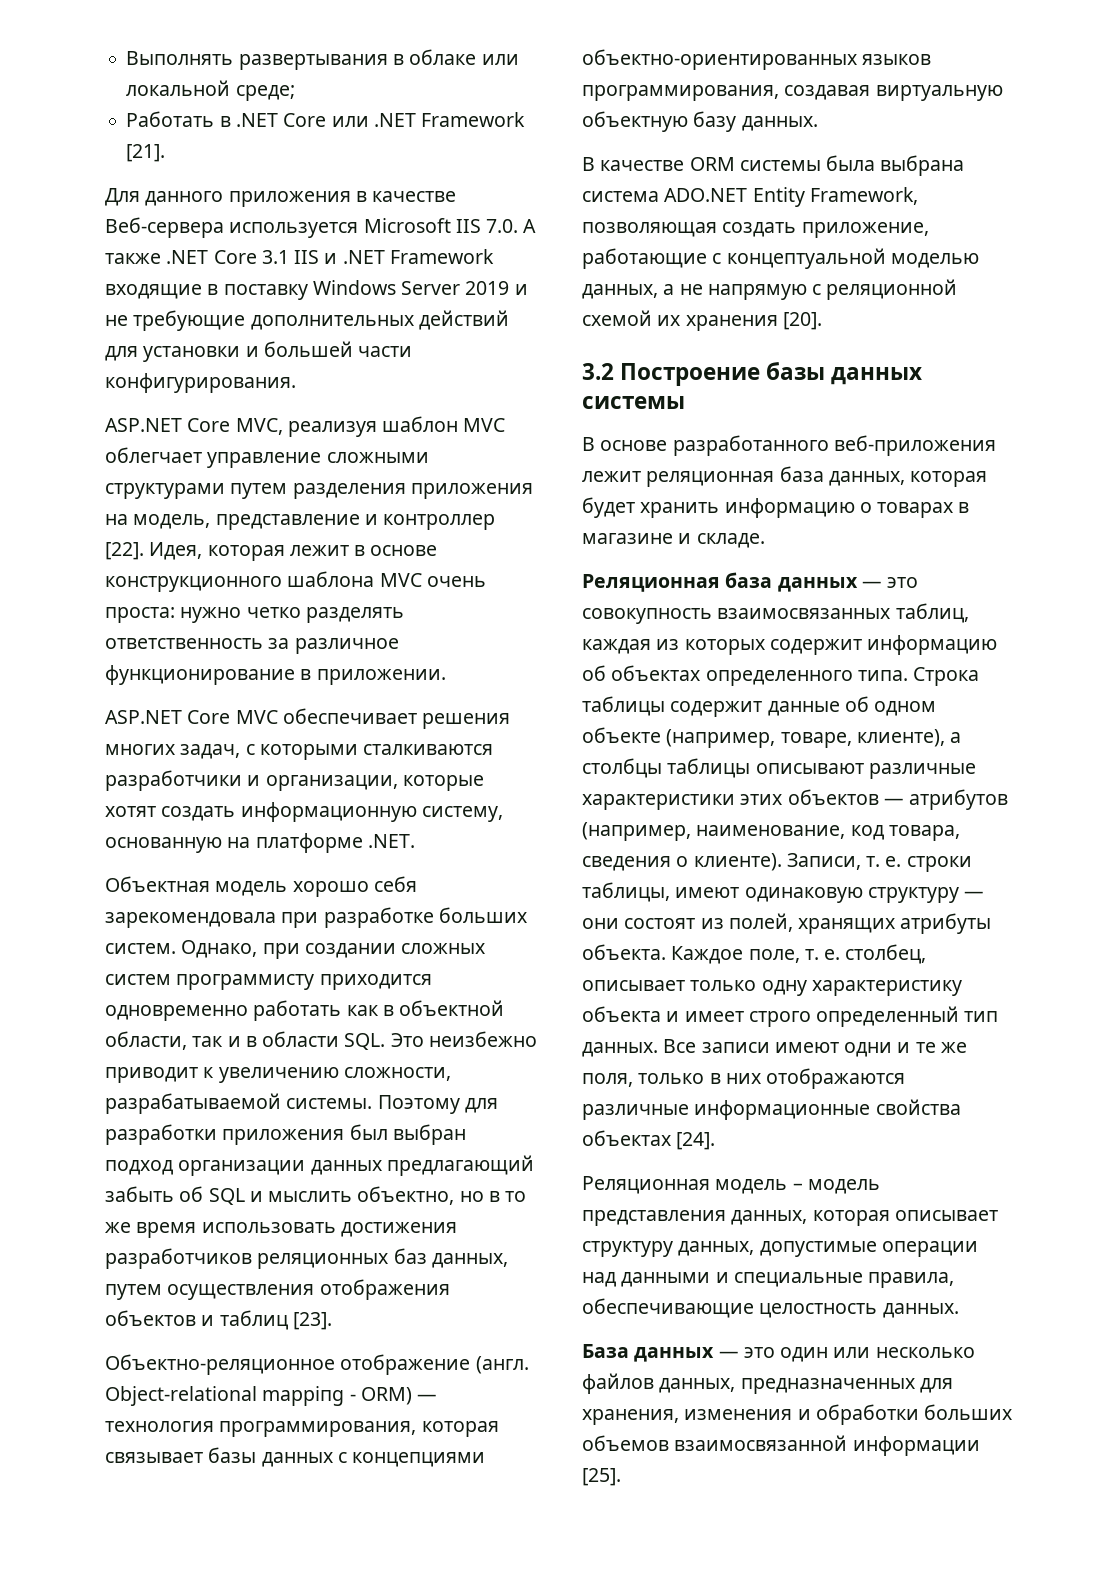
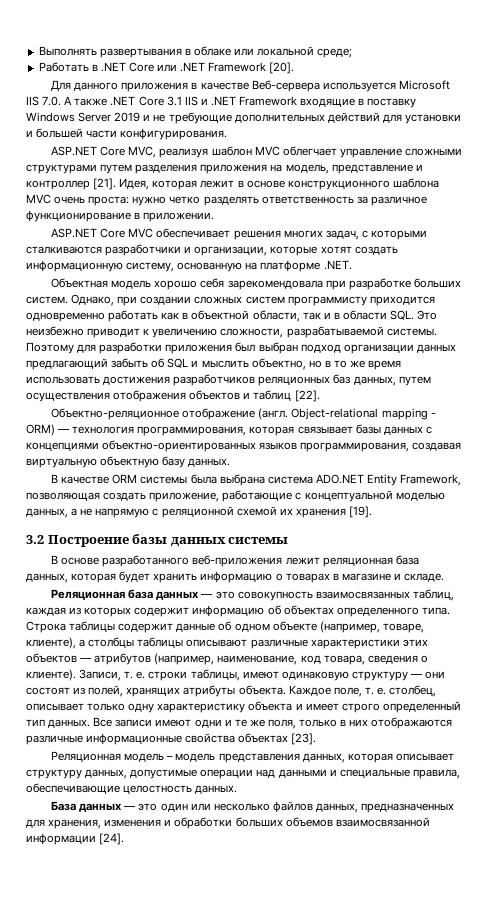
[126,144,166,162] [21]. -> [269,62,295,74] [20].
[105,542,144,560] [22]. -> [93,178,117,190] [21].
[292,1312,332,1330] [23]. -> [294,390,320,402] [22].
[782,312,822,330] [20]. -> [348,506,372,518] [19].
[676,1132,716,1150] [24]. -> [291,733,317,745] [23].
[582,1468,621,1486] [25]. -> [99,833,125,845] [24].

